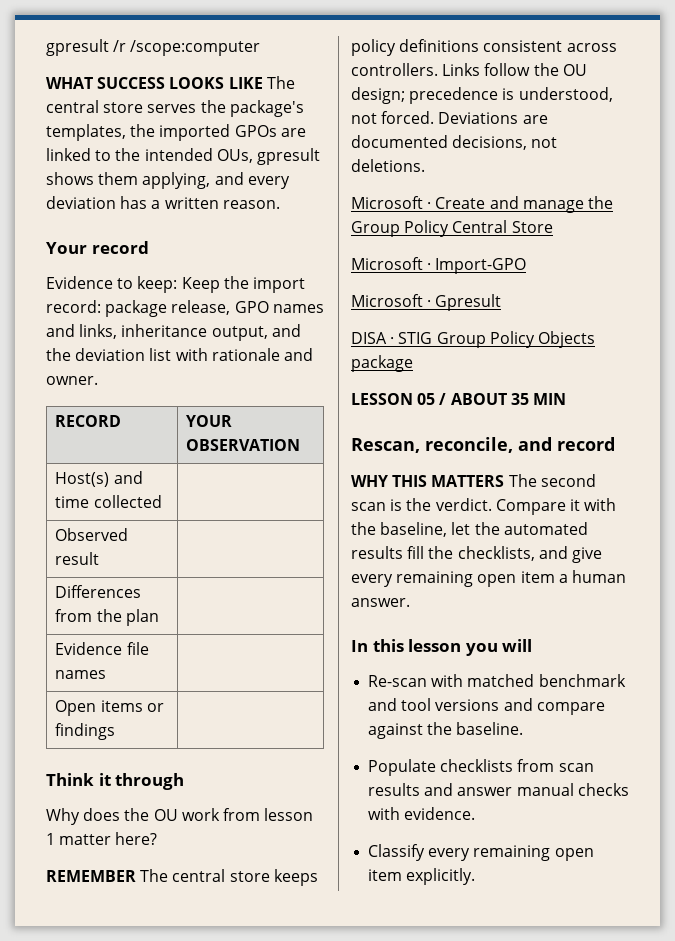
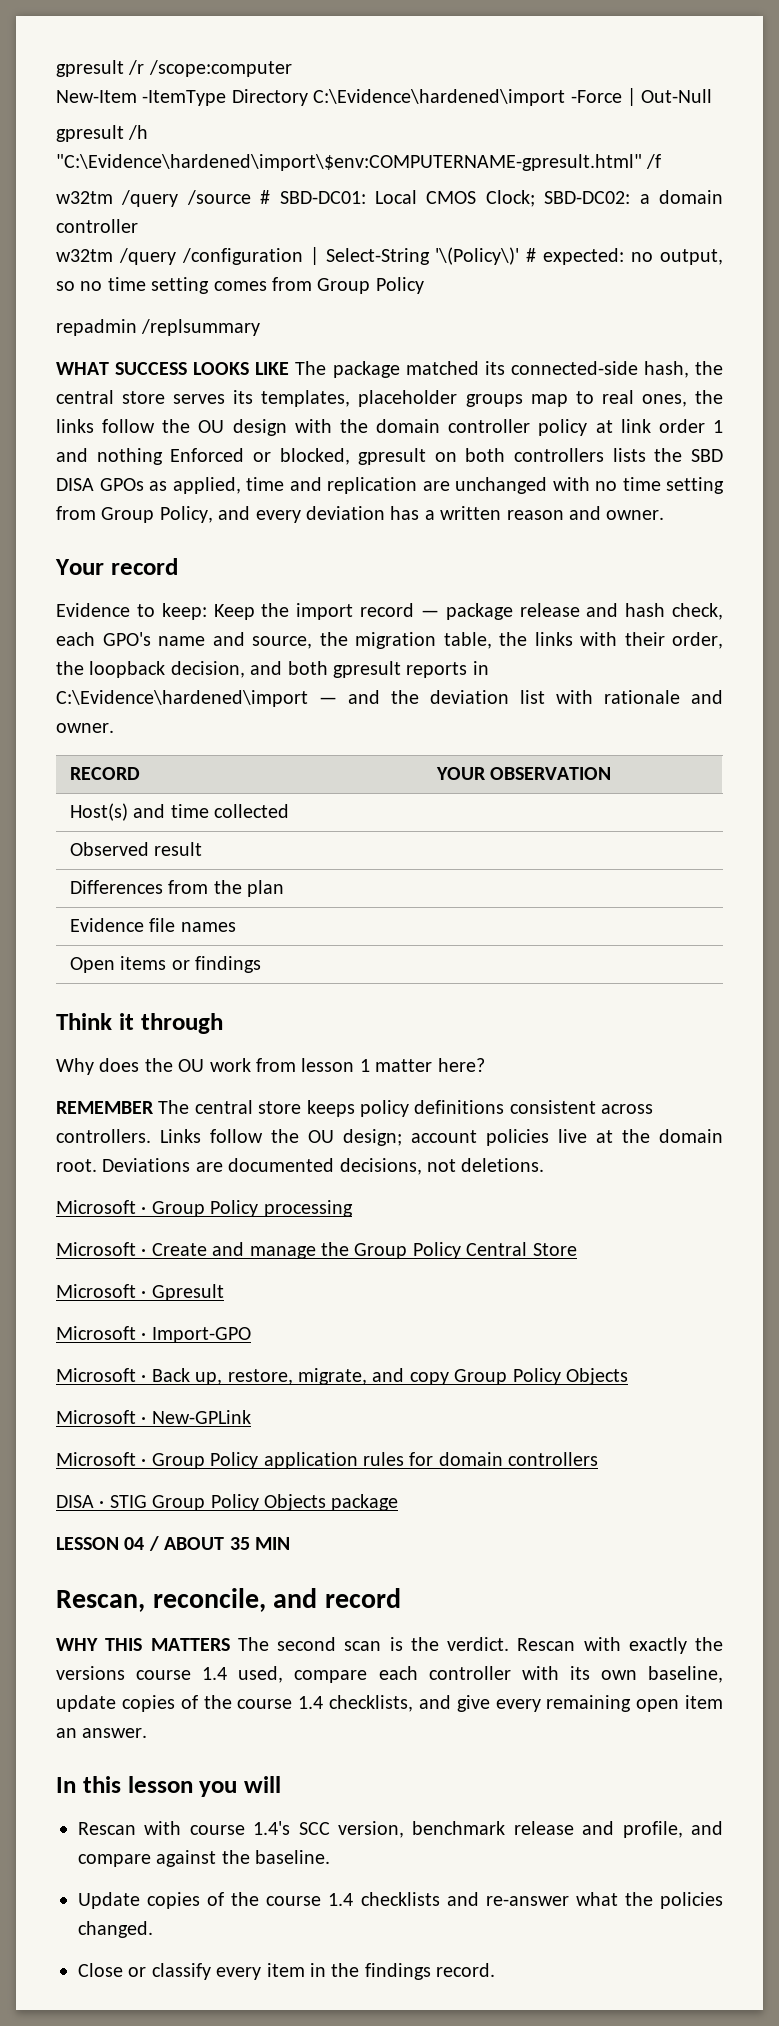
(261, 48) none -> [56,88,713,106] [56,125,149,142] [56,154,662,171] [56,190,723,207] [56,219,138,233] [56,247,724,265] [56,277,424,294] [56,319,261,336] // New-Item -ItemType Directory C:\Evidence\hardened\import -Force | Out-Null // gpresult /h "C:\Evidence\hardened\import\$env:COMPUTERNAME-gpresult.html" /f // w32tm /query /source # SBD-DC01: Local CMOS Clock; SBD-DC02: a domain controller // w32tm /query /configuration | Select-String '\(Policy\)' # expected: no output, so no time setting comes from Group Policy // repadmin /replsummary
[46,100,304,117] [46,124,306,141] [46,148,320,165] [46,172,211,189] central store serves the package's templates, the imported GPOs are linked to the intended OUs, gpresult shows them applying, -> [332,361,724,378] [56,390,724,407] [56,419,723,436] [56,448,723,465] [56,477,724,494] [56,506,213,523] package matched its connected-side hash, the central store serves its templates, placeholder groups map to real ones, the links follow the OU design with the domain controller policy at link order 1 and nothing Enforced or blocked, gpresult on both controllers lists the SBD DISA GPOs as applied, time and replication are unchanged with no time setting from Group Policy,
[222,200,280,209] reason. -> [506,506,665,520] reason and owner.
[46,300,324,317] [46,324,268,341] record: package release, GPO names and links, inheritance output, -> [360,603,724,620] [56,632,723,649] [56,661,489,678] [56,690,337,707] record — package release and hash check, each GPO's name and source, the migration table, the links with their order, the loopback decision, and both gpresult reports in C:\Evidence\hardened\import —
[409,87,613,104] [351,111,435,124] precedence is understood, not forced. -> [411,1129,723,1146] [56,1159,97,1172] account policies live at the domain root.
(425, 165) none -> [56,1200,353,1217] // Microsoft · Group Policy processing
(553, 227) none -> [56,1284,224,1301] // Microsoft · Gpresult
[435,294,502,311] Gpresult -> [151,1368,628,1385] [56,1410,251,1424] [56,1452,599,1469] Back up, restore, migrate, and copy Group Policy Objects // Microsoft · New-GPLink // Microsoft · Group Policy application rules for domain controllers
[417,393,436,405] 05 -> [124,1537,145,1550] 04
[495,498,617,515] [351,522,588,537] [351,546,454,559] Compare it with the baseline, let the automated results fill the -> [517,1637,723,1654] [56,1666,724,1683] [56,1695,324,1712] Rescan with exactly the versions course 1.4 used, compare each controller with its own baseline, update copies of the course 1.4
[558,570,626,583] a human -> [56,1728,77,1738] an
[368,674,626,687] [368,698,500,711] Re-scan with matched benchmark and tool versions -> [78,1821,683,1838] Rescan with course 1.4's SCC version, benchmark release and profile,
[368,759,594,776] [368,783,629,796] [368,807,476,820] [368,844,594,861] [368,868,476,885] Populate checklists from scan results and answer manual checks with evidence. // Classify every remaining open item explicitly. -> [78,1892,724,1909] [78,1921,153,1938] [78,1963,496,1980] Update copies of the course 1.4 checklists and re-answer what the policies changed. // Close or classify every item in the findings record.

